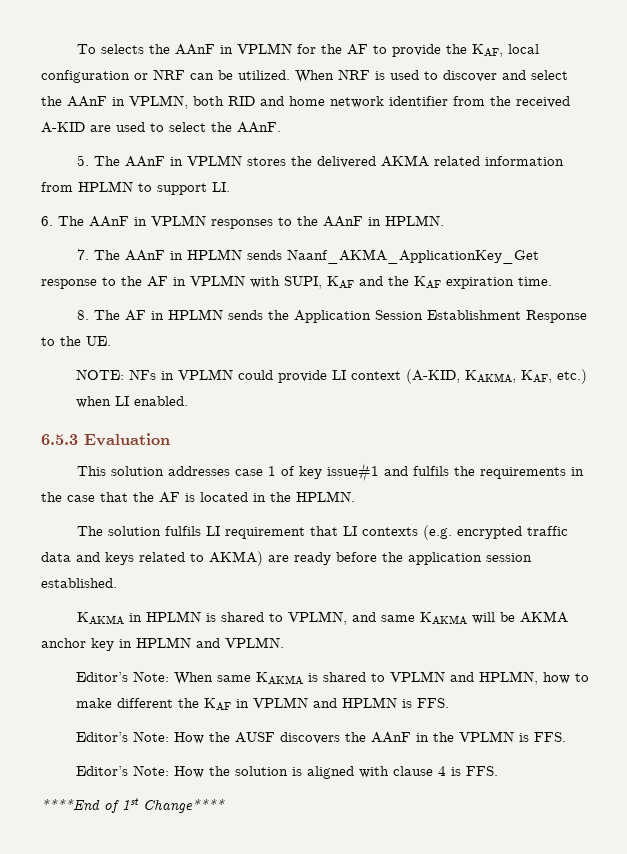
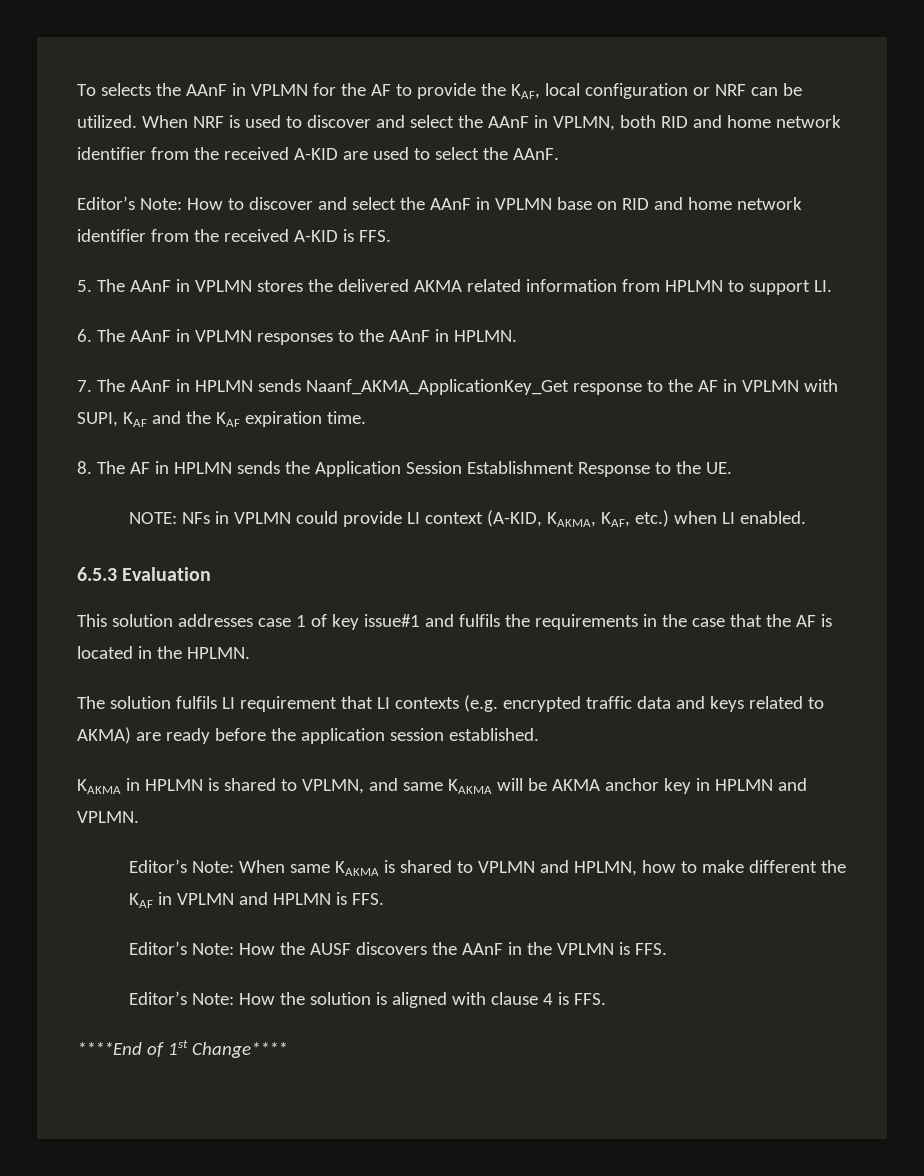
(281, 127) none -> [77,196,802,210] [77,229,391,242] // Editor’s Note: How to discover and select the AAnF in VPLMN base on RID and home network identifier from the received A-KID is FFS.

